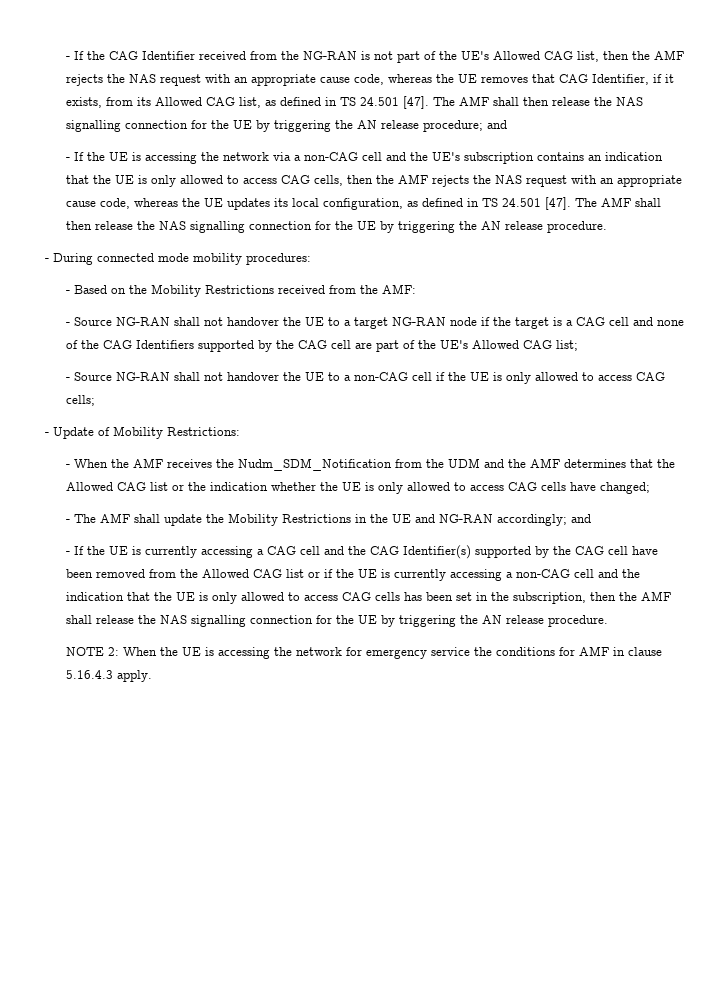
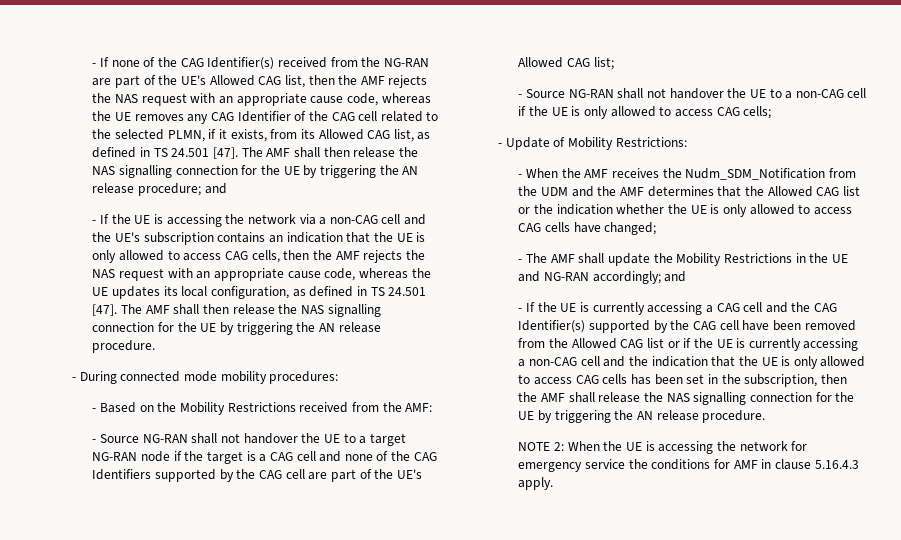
[65,51,195,60] - If the CAG Identifier -> [92,57,275,70] - If none of the CAG Identifier(s)
[360,51,393,60] is not -> [92,78,112,86] are
[531,74,649,85] that CAG Identifier, -> [187,111,439,124] [92,129,205,142] any CAG Identifier of the CAG cell related to the selected PLMN,

